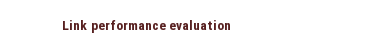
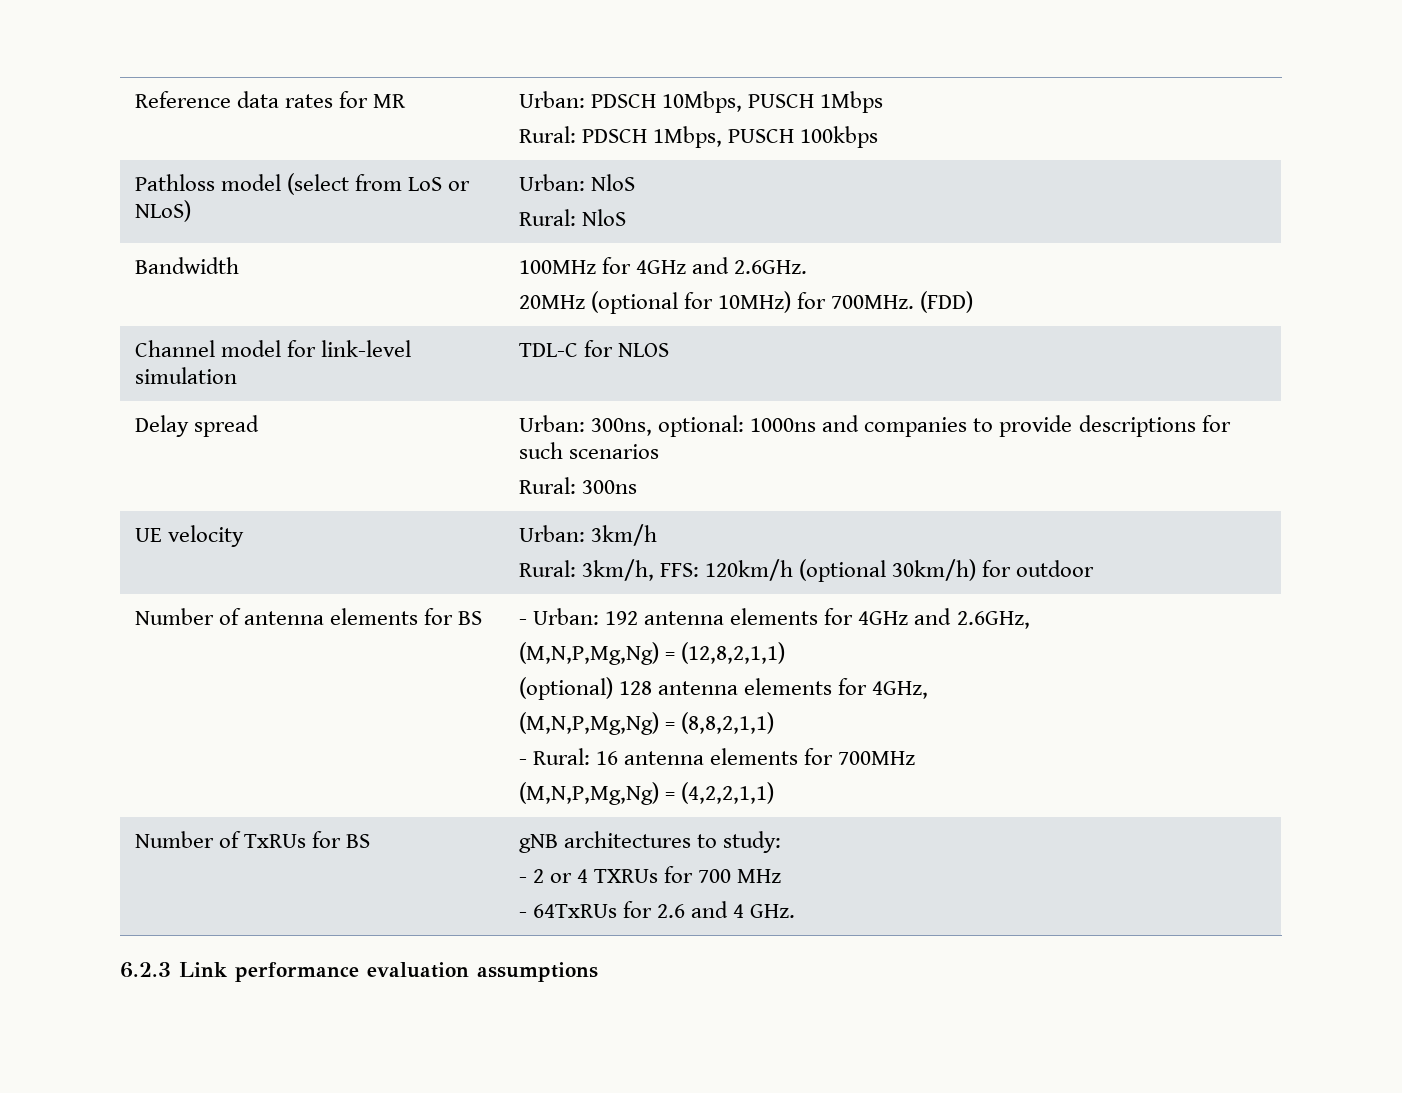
(62, 25) none -> [134,91,407,108] [518,91,884,113] [518,126,879,148] [134,173,471,195] [134,200,191,222] [518,174,636,191] [518,209,627,226] [134,257,239,274] [518,257,808,274] [518,291,974,314] [134,340,412,357] [134,367,237,384] [518,340,670,357] [134,415,260,437] [518,415,1231,437] [518,442,660,459] [518,477,638,494] [134,525,245,547] [518,524,658,546] [518,559,1095,582] [134,608,483,625] [518,608,1030,629] [518,642,786,665] [518,677,929,700] [518,712,775,735] [518,748,916,765] [518,782,775,805] [134,831,371,848] [518,831,782,853] [518,866,782,883] [518,901,796,918] [120,962,171,978] Reference data rates for MR | Urban: PDSCH 10Mbps, PUSCH 1Mbps // Rural: PDSCH 1Mbps, PUSCH 100kbps // Pathloss model (select from LoS or NLoS) | Urban: NloS // Rural: NloS // Bandwidth | 100MHz for 4GHz and 2.6GHz. // 20MHz (optional for 10MHz) for 700MHz. (FDD) // Channel model for link-level simulation | TDL-C for NLOS // Delay spread | Urban: 300ns, optional: 1000ns and companies to provide descriptions for such scenarios // Rural: 300ns // UE velocity | Urban: 3km/h // Rural: 3km/h, FFS: 120km/h (optional 30km/h) for outdoor // Number of antenna elements for BS | - Urban: 192 antenna elements for 4GHz and 2.6GHz, // (M,N,P,Mg,Ng) = (12,8,2,1,1) // (optional) 128 antenna elements for 4GHz, // (M,N,P,Mg,Ng) = (8,8,2,1,1) // - Rural: 16 antenna elements for 700MHz // (M,N,P,Mg,Ng) = (4,2,2,1,1) // Number of TxRUs for BS | gNB architectures to study: // - 2 or 4 TXRUs for 700 MHz // - 64TxRUs for 2.6 and 4 GHz. // 6.2.3
(232, 25) none -> [477,962,598,982] assumptions

